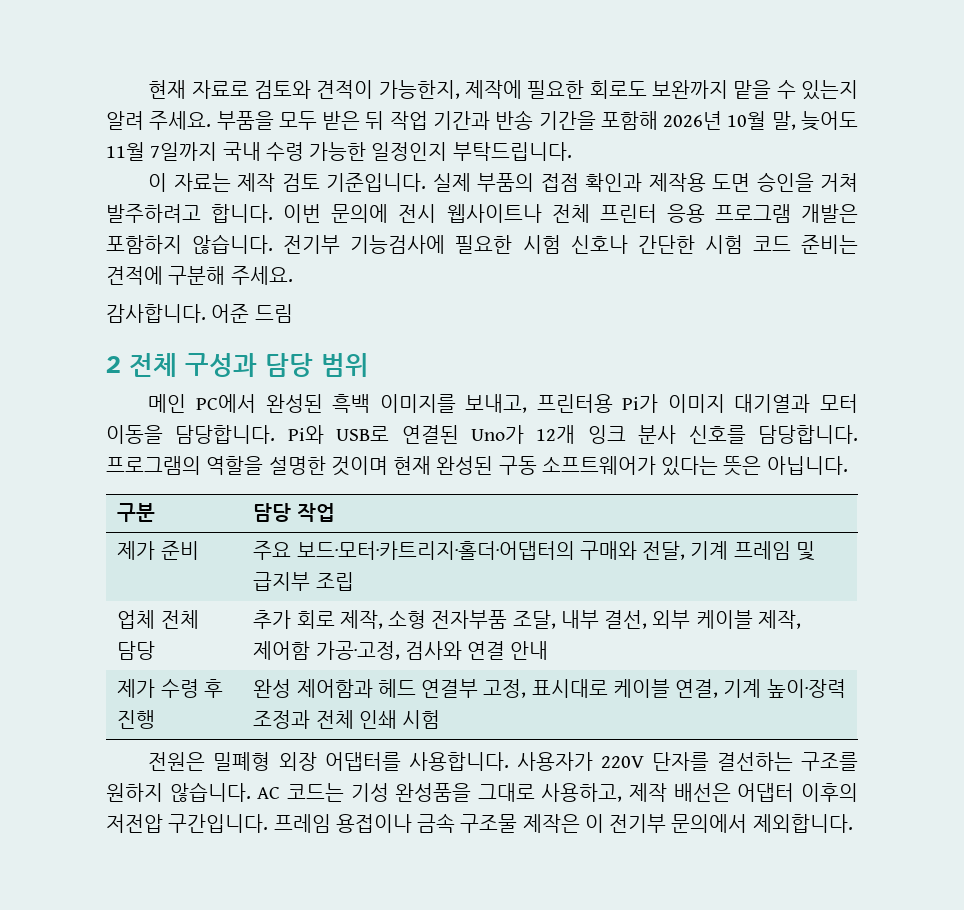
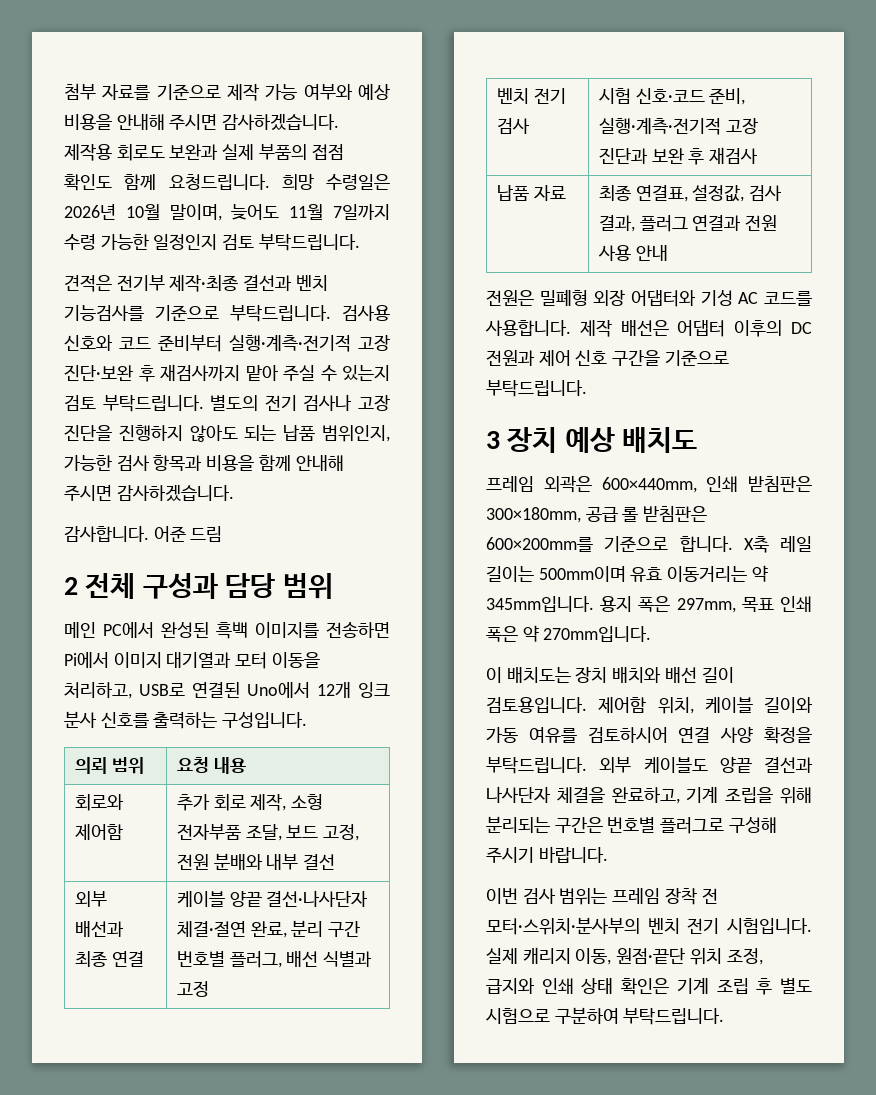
[148,80,858,100] [106,110,658,130] 현재 자료로 검토와 견적이 가능한지, 제작에 필요한 회로도 보완까지 맡을 수 있는지 알려 주세요. 부품을 모두 받은 뒤 작업 기간과 반송 기간을 포함해 -> [64,83,390,101] [64,114,340,131] [64,143,344,161] [64,174,390,191] 첨부 자료를 기준으로 제작 가능 여부와 예상 비용을 안내해 주시면 감사하겠습니다. 제작용 회로도 보완과 실제 부품의 접점 확인도 함께 요청드립니다. 희망 수령일은
[771,111,796,130] 말, -> [169,204,222,221] 말이며,
[222,142,261,161] 국내 -> (391, 212) none
[452,142,572,161] [148,172,858,192] [106,204,859,223] [106,234,859,254] [106,266,293,285] 부탁드립니다. // 이 자료는 제작 검토 기준입니다. 실제 부품의 접점 확인과 제작용 도면 승인을 거쳐 발주하려고 합니다. 이번 문의에 전시 웹사이트나 전체 프린터 응용 프로그램 개발은 포함하지 않습니다. 전기부 기능검사에 필요한 시험 신호나 간단한 시험 코드 준비는 견적에 구분해 주세요. -> [222,234,360,251] [64,274,328,292] [64,305,390,322] [64,334,390,352] [64,364,390,382] [64,394,390,412] [64,425,390,442] [64,455,344,472] [64,485,234,502] 검토 부탁드립니다. // 견적은 전기부 제작·최종 결선과 벤치 기능검사를 기준으로 부탁드립니다. 검사용 신호와 코드 준비부터 실행·계측·전기적 고장 진단·보완 후 재검사까지 맡아 주실 수 있는지 검토 부탁드립니다. 별도의 전기 검사나 고장 진단을 진행하지 않아도 되는 납품 범위인지, 가능한 검사 항목과 비용을 함께 안내해 주시면 감사하겠습니다.
[465,394,659,413] 보내고, 프린터용 Pi가 -> [326,622,390,638] [64,652,109,668] 전송하면 Pi에서
[175,425,324,444] 담당합니다. Pi와 -> [64,682,132,699] 처리하고,
[471,425,524,444] Uno가 -> [247,682,310,698] Uno에서
[757,425,858,444] [106,456,848,476] [117,503,156,522] [253,503,335,522] [117,541,199,560] [253,541,815,561] [253,572,354,591] [117,610,199,629] [117,641,156,660] 담당합니다. 프로그램의 역할을 설명한 것이며 현재 완성된 구동 소프트웨어가 있다는 뜻은 아닙니다. // 구분 | 담당 작업 // 제가 준비 | 주요 보드·모터·카트리지·홀더·어댑터의 구매와 전달, 기계 프레임 및 급지부 조립 // 업체 전체 담당 -> [153,712,308,729] [74,757,144,774] [176,757,246,774] [74,794,124,811] [74,824,123,840] 출력하는 구성입니다. // 의뢰 범위 | 요청 내용 // 회로와 제어함
[560,610,801,629] [253,641,549,660] [117,679,223,698] [117,710,156,729] [253,679,846,698] [253,710,441,729] [148,752,858,771] [106,782,858,802] [106,813,853,833] 내부 결선, 외부 케이블 제작, 제어함 가공·고정, 검사와 연결 안내 // 제가 수령 후 진행 | 완성 제어함과 헤드 연결부 고정, 표시대로 케이블 연결, 기계 높이·장력 조정과 전체 인쇄 시험 // 전원은 밀폐형 외장 어댑터를 사용합니다. 사용자가 220V 단자를 결선하는 구조를 원하지 않습니다. AC 코드는 기성 완성품을 그대로 사용하고, 제작 배선은 어댑터 이후의 저전압 구간입니다. 프레임 용접이나 금속 구조물 제작은 이 전기부 문의에서 제외합니다. -> [286,824,360,841] [176,853,336,870] [74,891,107,907] [74,921,124,937] [74,951,144,967] [176,890,369,907] [176,920,361,938] [176,951,373,968] [176,981,209,997] [496,88,566,104] [496,118,530,134] [598,88,746,105] [598,117,758,135] [598,147,759,165] [496,185,566,201] [598,184,783,202] [598,215,778,232] [597,245,668,261] [486,289,812,307] [485,319,812,337] [486,350,729,366] [486,380,587,397] [486,427,698,453] [486,475,812,493] [486,506,708,523] [486,536,812,553] [486,565,768,582] [486,596,812,613] [486,625,652,642] [486,667,734,683] [486,697,813,714] [486,726,812,744] [486,756,813,774] [486,786,812,804] [486,816,777,834] [486,846,608,863] [486,888,718,905] [486,917,812,935] [486,947,763,965] [486,977,812,995] [486,1007,725,1025] 보드 고정, 전원 분배와 내부 결선 // 외부 배선과 최종 연결 | 케이블 양끝 결선·나사단자 체결·절연 완료, 분리 구간 번호별 플러그, 배선 식별과 고정 // 벤치 전기 검사 | 시험 신호·코드 준비, 실행·계측·전기적 고장 진단과 보완 후 재검사 // 납품 자료 | 최종 연결표, 설정값, 검사 결과, 플러그 연결과 전원 사용 안내 // 전원은 밀폐형 외장 어댑터와 기성 AC 코드를 사용합니다. 제작 배선은 어댑터 이후의 DC 전원과 제어 신호 구간을 기준으로 부탁드립니다. // 3 장치 예상 배치도 // 프레임 외곽은 600×440mm, 인쇄 받침판은 300×180mm, 공급 롤 받침판은 600×200mm를 기준으로 합니다. X축 레일 길이는 500mm이며 유효 이동거리는 약 345mm입니다. 용지 폭은 297mm, 목표 인쇄 폭은 약 270mm입니다. // 이 배치도는 장치 배치와 배선 길이 검토용입니다. 제어함 위치, 케이블 길이와 가동 여유를 검토하시어 연결 사양 확정을 부탁드립니다. 외부 케이블도 양끝 결선과 나사단자 체결을 완료하고, 기계 조립을 위해 분리되는 구간은 번호별 플러그로 구성해 주시기 바랍니다. // 이번 검사 범위는 프레임 장착 전 모터·스위치·분사부의 벤치 전기 시험입니다. 실제 캐리지 이동, 원점·끝단 위치 조정, 급지와 인쇄 상태 확인은 기계 조립 후 별도 시험으로 구분하여 부탁드립니다.

